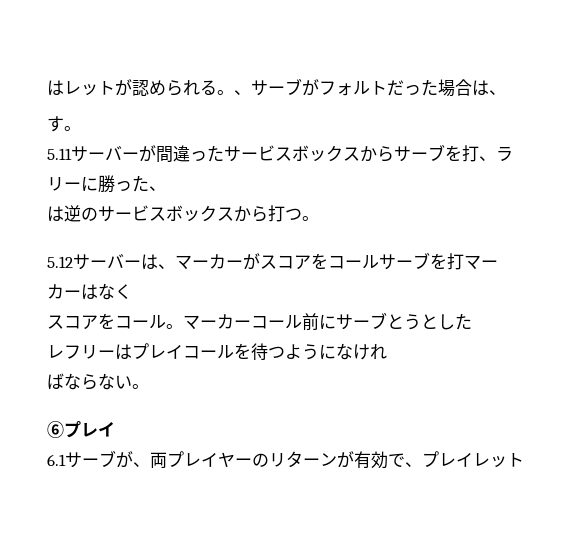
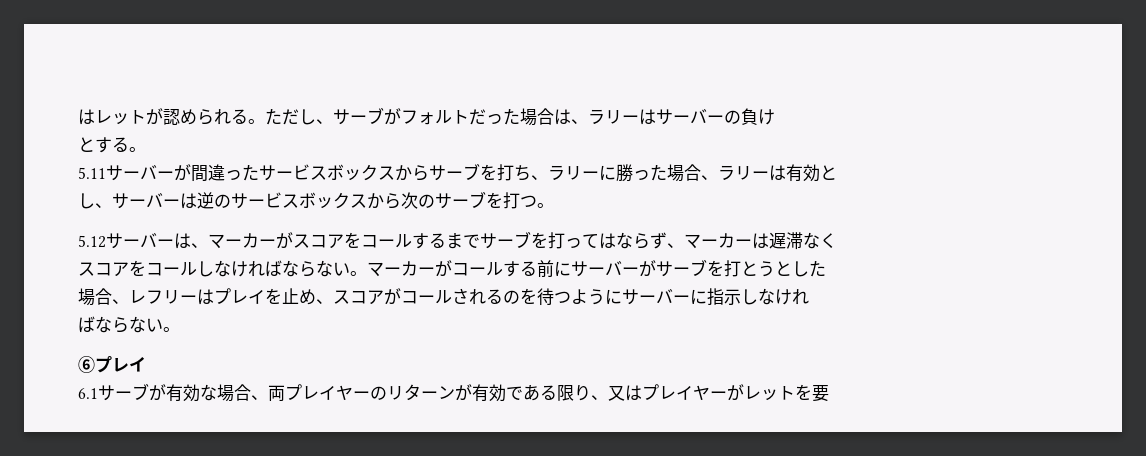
(234, 92) none -> [265,108,316,125] ただし
[47,116,64,132] // す -> [588,108,775,125] [78,137,129,153] ラリーはサーバーの負け // とする
(479, 153) none -> [514,165,531,181] ち
[149,186,166,191] 、 // -> [667,164,837,182] [78,193,180,209] 場合、ラリーは有効と // し、サーバー
(268, 214) none -> [401,191,503,209] 次のサーブを
[379,252,464,270] サーブを打 -> [412,231,684,249] するまでサーブを打ってはならず、
(98, 292) none -> [769,232,803,250] 遅滞
[166,312,387,331] 。マーカーコール前にサーブ -> [197,259,741,278] しなければならない。マーカーがコールする前にサーバーがサーブを打
(472, 321) none -> [78,288,129,306] 場合、
[183,343,336,361] コールを待つように -> [265,288,758,306] を止め、スコアがコールされるのを待つようにサーバーに指示し
(133, 459) none -> [166,384,251,402] 有効な場合
[405,451,524,468] 、プレイレット -> [523,384,829,402] ある限り、又はプレイヤーがレットを要

